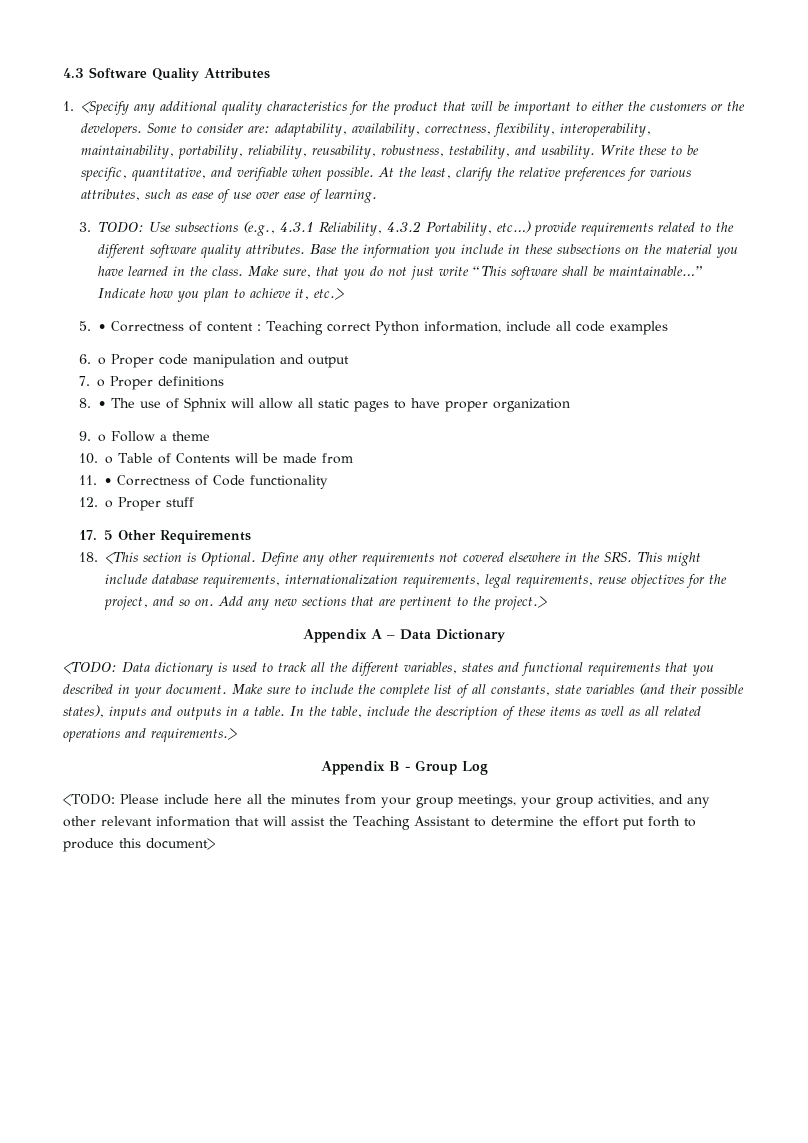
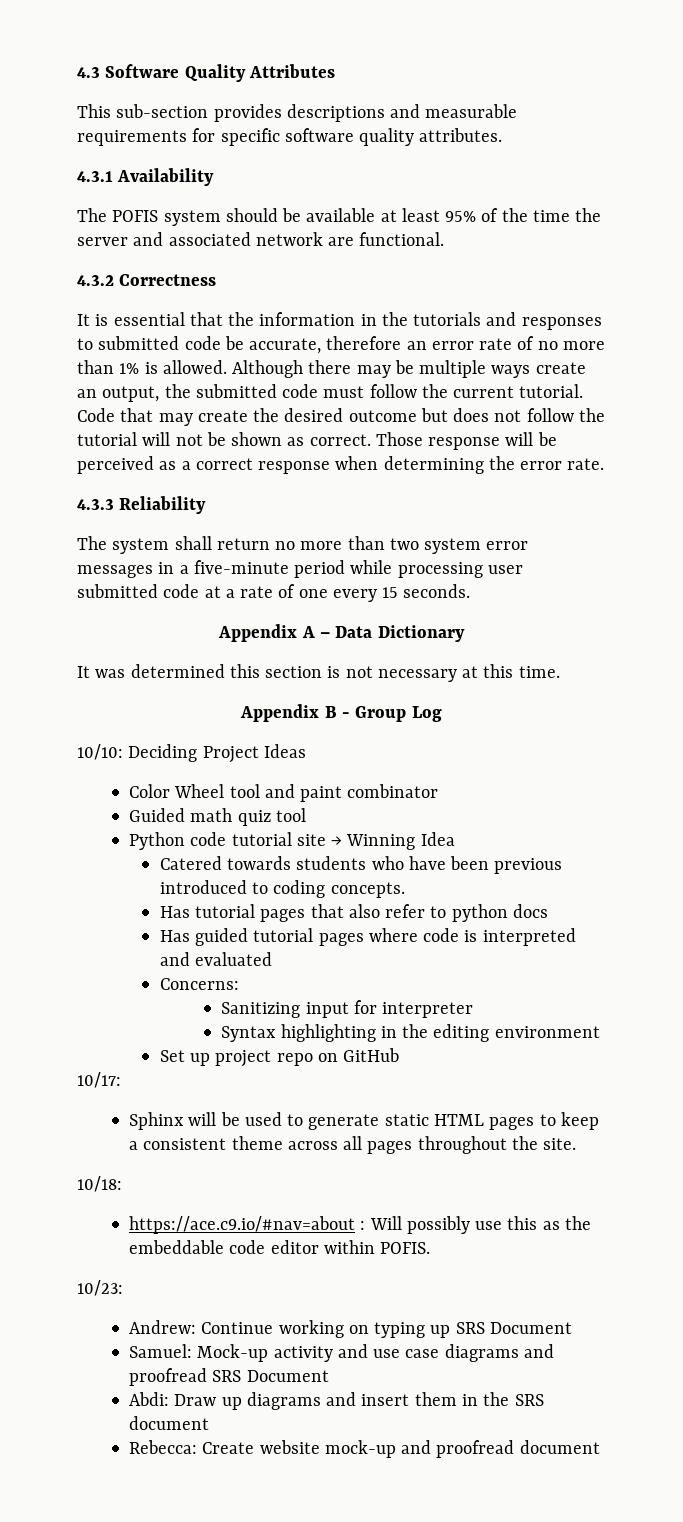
[63,101,745,115] [81,123,651,137] [81,145,699,159] [81,167,691,181] [81,189,377,203] [79,221,735,236] [98,244,739,258] [98,266,703,280] [98,288,345,302] [79,321,669,335] [79,354,350,368] [79,376,225,390] [79,397,571,412] [79,431,211,442] [79,453,354,464] [79,475,329,489] [79,497,195,511] [79,530,252,544] [79,552,702,566] [105,574,728,588] [104,596,548,610] 1. <Specify any additional quality characteristics for the product that will be important to either the customers or the developers. Some to consider are: adaptability, availability, correctness, flexibility, interoperability, maintainability, portability, reliability, reusability, robustness, testability, and usability. Write these to be specific, quantitative, and verifiable when possible. At the least, clarify the relative preferences for various attributes, such as ease of use over ease of learning. // 3. TODO: Use subsections (e.g., 4.3.1 Reliability, 4.3.2 Portability, etc…) provide requirements related to the different software quality attributes. Base the information you include in these subsections on the material you have learned in the class. Make sure, that you do not just write “This software shall be maintainable…” Indicate how you plan to achieve it, etc.> // 5. • Correctness of content : Teaching correct Python information, include all code examples // 6. o Proper code manipulation and output // 7. o Proper definitions // 8. • The use of Sphnix will allow all static pages to have proper organization // 9. o Follow a theme // 10. o Table of Contents will be made from // 11. • Correctness of Code functionality // 12. o Proper stuff // 17. 5 Other Requirements // 18. <This section is Optional. Define any other requirements not covered elsewhere in the SRS. This might include database requirements, internationalization requirements, legal requirements, reuse objectives for the project, and so on. Add any new sections that are pertinent to the project.> -> [77,104,518,122] [77,128,503,146] [77,168,215,186] [77,208,602,226] [77,232,445,246] [77,274,217,286] [77,312,602,330] [77,336,605,354] [77,360,586,378] [77,384,584,402] [77,408,605,426] [77,432,557,450] [77,456,605,474] [77,496,207,514] [77,536,529,554] [77,560,523,578] [77,584,471,602] This sub-section provides descriptions and measurable requirements for specific software quality attributes. // 4.3.1 Availability // The POFIS system should be available at least 95% of the time the server and associated network are functional. // 4.3.2 Correctness // It is essential that the information in the tutorials and responses to submitted code be accurate, therefore an error rate of no more than 1% is allowed. Although there may be multiple ways create an output, the submitted code must follow the current tutorial. Code that may create the desired outcome but does not follow the tutorial will not be shown as correct. Those response will be perceived as a correct response when determining the error rate. // 4.3.3 Reliability // The system shall return no more than two system error messages in a five-minute period while processing user submitted code at a rate of one every 15 seconds.
[63,662,714,676] [63,683,744,698] [63,705,701,720] [63,728,237,742] <TODO: Data dictionary is used to track all the different variables, states and functional requirements that you described in your document. Make sure to include the complete list of all constants, state variables (and their possible states), inputs and outputs in a table. In the table, include the description of these items as well as all related operations and requirements.> -> [77,664,560,682] It was determined this section is not necessary at this time.
[63,794,710,808] [63,816,696,830] [63,838,215,852] <TODO: Please include here all the minutes from your group meetings, your group activities, and any other relevant information that will assist the Teaching Assistant to determine the effort put forth to produce this document> -> [77,744,306,763] [129,784,439,802] [129,808,306,826] [129,832,455,850] [159,856,563,874] [159,880,405,898] [159,904,548,922] [159,928,576,946] [159,952,273,966] [159,978,239,990] [221,1000,474,1018] [221,1024,600,1042] [159,1048,400,1067] [77,1072,121,1088] [129,1112,599,1130] [129,1136,577,1154] [77,1176,122,1192] [129,1216,592,1234] [129,1240,431,1254] [77,1280,123,1296] [129,1320,573,1338] [129,1344,555,1362] [129,1368,329,1386] [129,1392,544,1410] [129,1416,210,1430] [129,1440,600,1458] 10/10: Deciding Project Ideas // Color Wheel tool and paint combinator // Guided math quiz tool // Python code tutorial site → Winning Idea // Catered towards students who have been previous introduced to coding concepts. // Has tutorial pages that also refer to python docs // Has guided tutorial pages where code is interpreted and evaluated // Concerns: // Sanitizing input for interpreter // Syntax highlighting in the editing environment // Set up project repo on GitHub // 10/17: // Sphinx will be used to generate static HTML pages to keep a consistent theme across all pages throughout the site. // 10/18: // https://ace.c9.io/#nav=about : Will possibly use this as the embeddable code editor within POFIS. // 10/23: // Andrew: Continue working on typing up SRS Document // Samuel: Mock-up activity and use case diagrams and proofread SRS Document // Abdi: Draw up diagrams and insert them in the SRS document // Rebecca: Create website mock-up and proofread document

